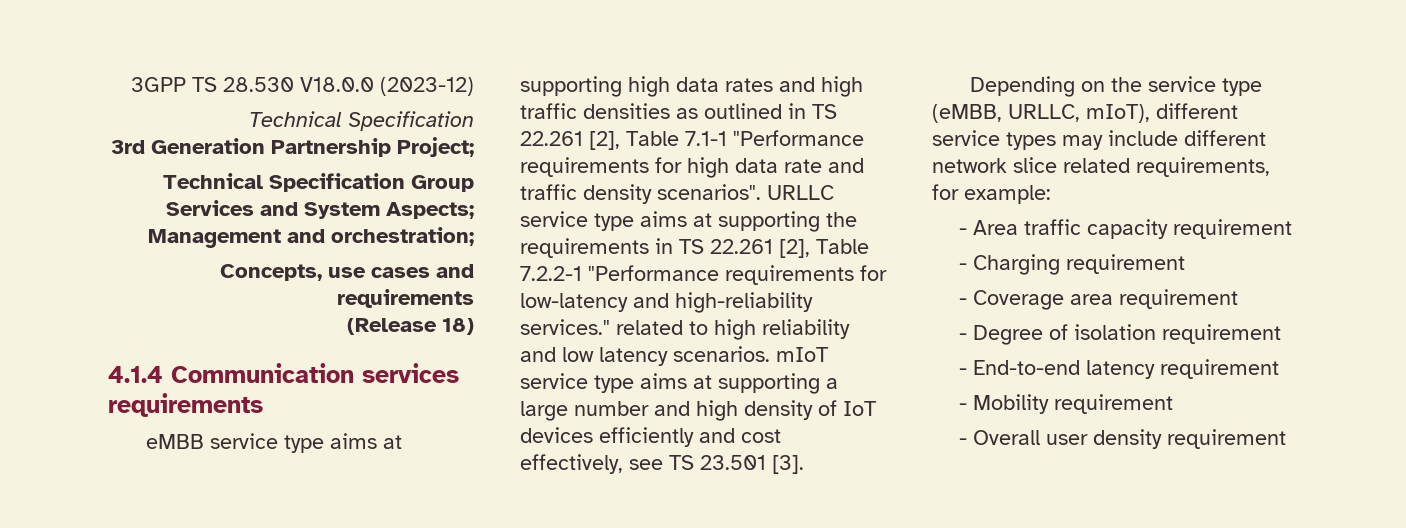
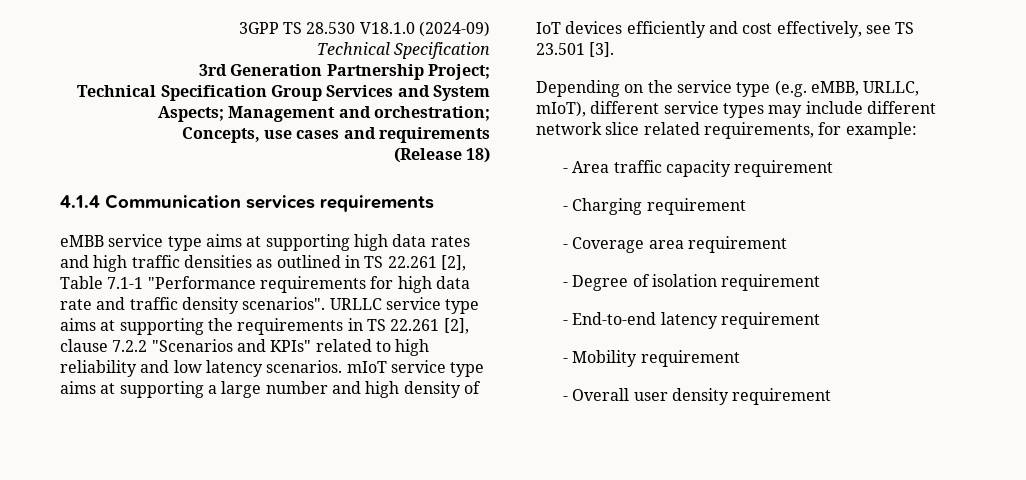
[300,77,474,96] V18.0.0 (2023-12) -> [359,21,490,37] V18.1.0 (2024-09)
[816,239,869,254] [520,265,887,285] [520,292,813,313] [520,319,610,335] Table 7.2.2-1 "Performance requirements for low-latency and high-reliability services." -> [60,339,312,352] clause 7.2.2 "Scenarios and KPIs"
[932,104,1002,123] (eMBB, -> [774,80,859,97] (e.g. eMBB,

